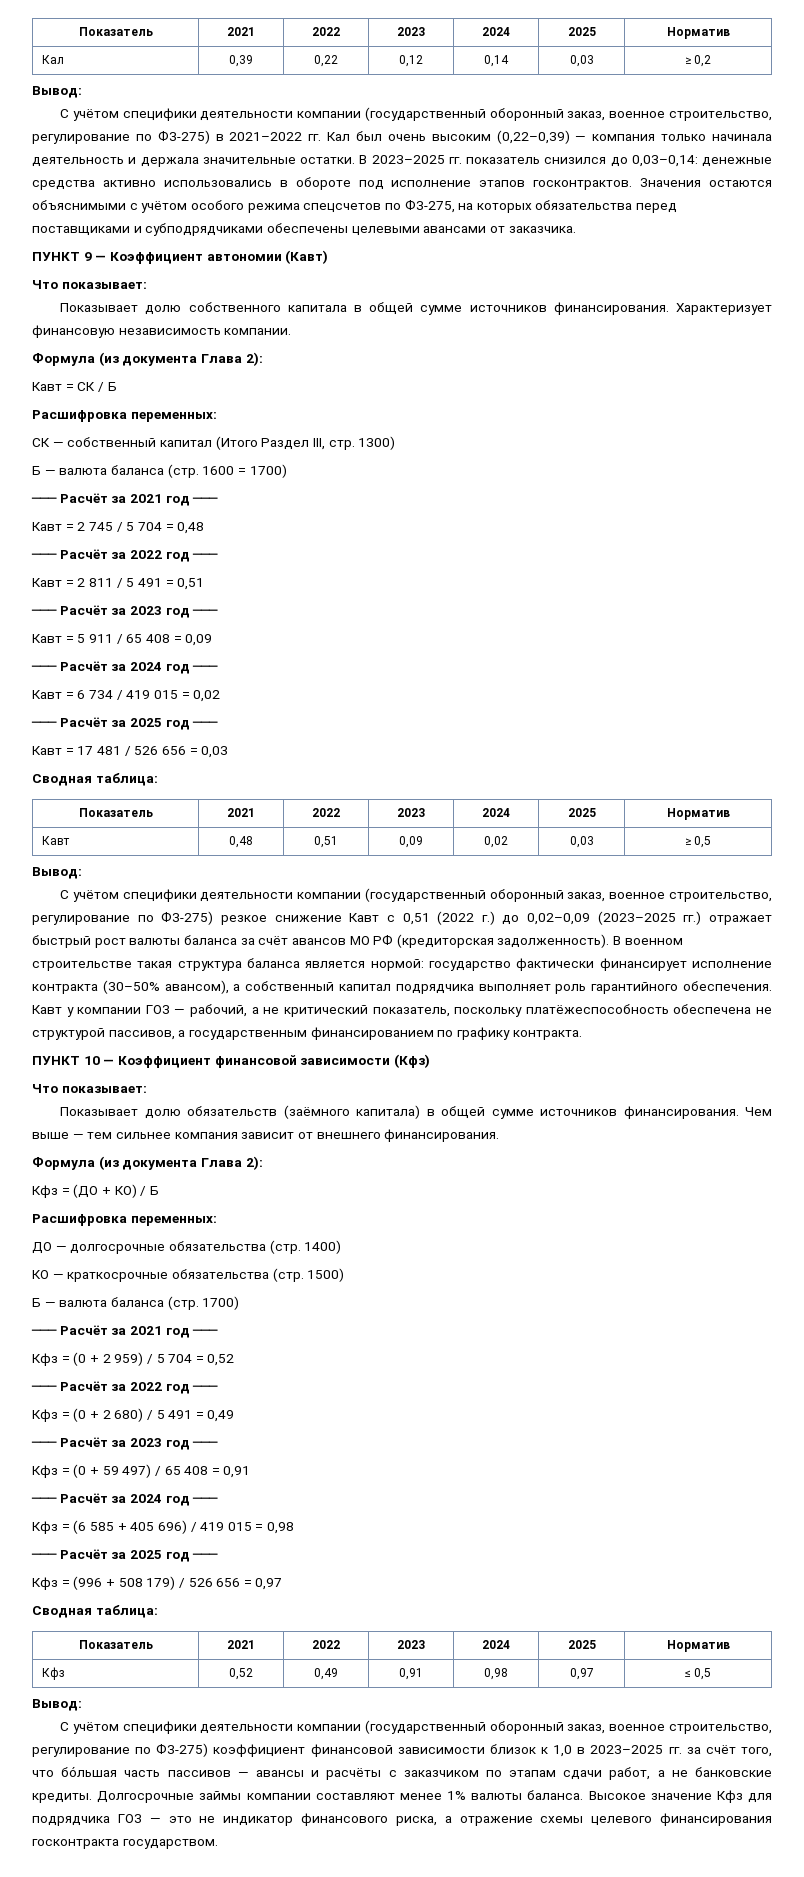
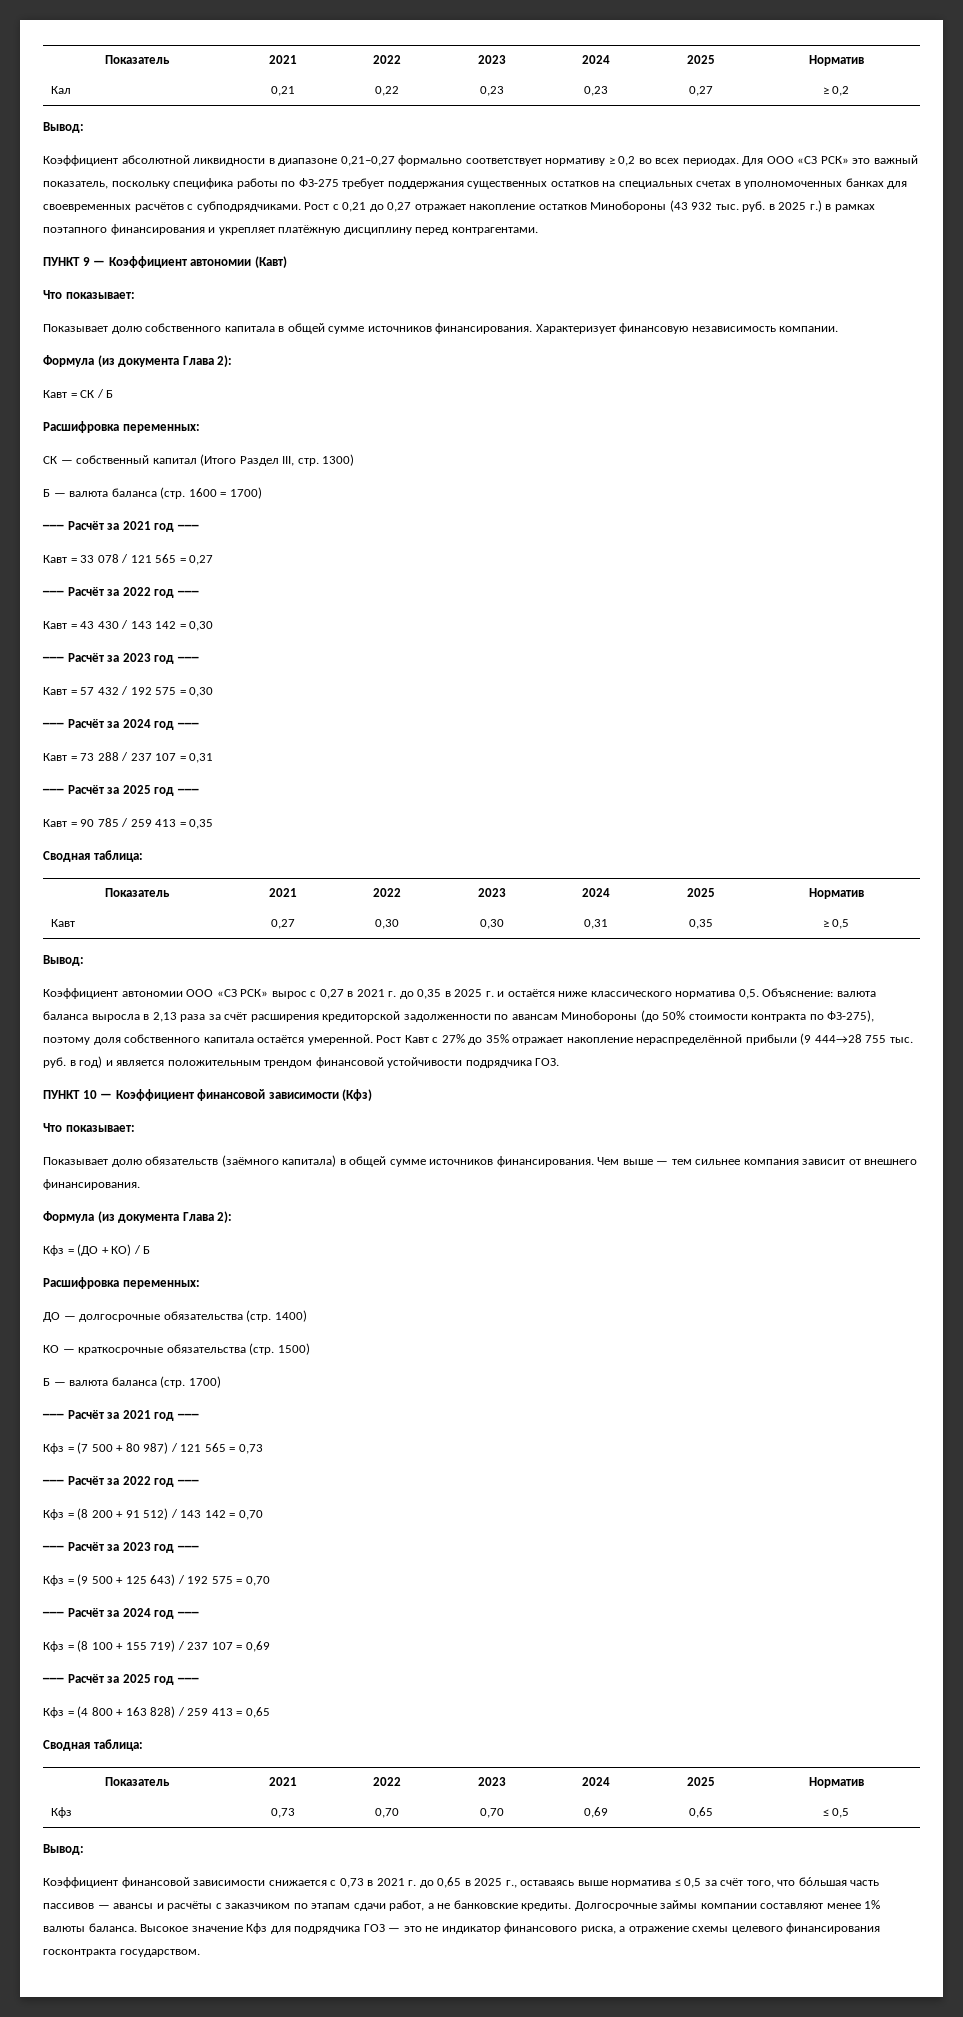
[229,55,253,67] 0,39 -> [270,86,295,96] 0,21
[399,55,423,67] [484,55,509,67] [569,55,594,67] 0,12 | 0,14 | 0,03 -> [479,86,504,96] [584,86,608,96] [688,86,713,96] 0,23 | 0,23 | 0,27
[60,107,772,121] [32,130,772,144] [32,155,772,167] [32,177,772,190] [32,200,678,213] [32,223,576,236] С учётом специфики деятельности компании (государственный оборонный заказ, военное строительство, регулирование по ФЗ-275) в 2021–2022 гг. Кал был очень высоким (0,22–0,39) — компания только начинала деятельность и держала значительные остатки. В 2023–2025 гг. показатель снизился до 0,03–0,14: денежные средства активно использовались в обороте под исполнение этапов госконтрактов. Значения остаются объяснимыми с учётом особого режима спецсчетов по ФЗ-275, на которых обязательства перед поставщиками и субподрядчиками обеспечены целевыми авансами от заказчика. -> [43,155,918,166] [43,178,908,189] [43,200,875,212] [43,224,538,235] Коэффициент абсолютной ликвидности в диапазоне 0,21–0,27 формально соответствует нормативу ≥ 0,2 во всех периодах. Для ООО «СЗ РСК» это важный показатель, поскольку специфика работы по ФЗ-275 требует поддержания существенных остатков на специальных счетах в уполномоченных банках для своевременных расчётов с субподрядчиками. Рост с 0,21 до 0,27 отражает накопление остатков Минобороны (43 932 тыс. руб. в 2025 г.) в рамках поэтапного финансирования и укрепляет платёжную дисциплину перед контрагентами.
[77,522,205,534] 2 745 / 5 704 = 0,48 -> [80,554,214,565] 33 078 / 121 565 = 0,27
[77,578,205,590] 2 811 / 5 491 = 0,51 -> [80,620,214,631] 43 430 / 143 142 = 0,30
[77,634,213,646] 5 911 / 65 408 = 0,09 -> [80,686,214,697] 57 432 / 192 575 = 0,30
[77,690,221,702] 6 734 / 419 015 = 0,02 -> [80,752,214,763] 73 288 / 237 107 = 0,31
[77,746,229,758] 17 481 / 526 656 = 0,03 -> [80,818,214,829] 90 785 / 259 413 = 0,35
[229,836,253,848] [314,836,338,848] [399,836,423,848] [484,836,508,848] [569,836,594,848] [684,836,712,848] [32,867,82,879] [60,888,772,902] [32,911,772,925] [32,934,683,948] [32,958,772,971] [32,980,772,994] [32,1004,773,1017] [32,1027,582,1040] 0,48 | 0,51 | 0,09 | 0,02 | 0,03 | ≥ 0,5 // Вывод: // С учётом специфики деятельности компании (государственный оборонный заказ, военное строительство, регулирование по ФЗ-275) резкое снижение Кавт с 0,51 (2022 г.) до 0,02–0,09 (2023–2025 гг.) отражает быстрый рост валюты баланса за счёт авансов МО РФ (кредиторская задолженность). В военном строительстве такая структура баланса является нормой: государство фактически финансирует исполнение контракта (30–50% авансом), а собственный капитал подрядчика выполняет роль гарантийного обеспечения. Кавт у компании ГОЗ — рабочий, а не критический показатель, поскольку платёжеспособность обеспечена не структурой пассивов, а государственным финансированием по графику контракта. -> [270,919,295,929] [375,919,399,929] [479,919,504,929] [584,919,608,929] [688,919,713,929] [822,919,850,929] [43,955,84,966] [43,988,876,999] [43,1010,875,1022] [43,1033,913,1045] [43,1056,560,1068] 0,27 | 0,30 | 0,30 | 0,31 | 0,35 | ≥ 0,5 // Вывод: // Коэффициент автономии ООО «СЗ РСК» вырос с 0,27 в 2021 г. до 0,35 в 2025 г. и остаётся ниже классического норматива 0,5. Объяснение: валюта баланса выросла в 2,13 раза за счёт расширения кредиторской задолженности по авансам Минобороны (до 50% стоимости контракта по ФЗ-275), поэтому доля собственного капитала остаётся умеренной. Рост Кавт с 27% до 35% отражает накопление нераспределённой прибыли (9 444→28 755 тыс. руб. в год) и является положительным трендом финансовой устойчивости подрядчика ГОЗ.
[73,1352,235,1366] (0 + 2 959) / 5 704 = 0,52 -> [77,1442,263,1454] (7 500 + 80 987) / 121 565 = 0,73
[73,1408,235,1422] (0 + 2 680) / 5 491 = 0,49 -> [77,1508,263,1520] (8 200 + 91 512) / 143 142 = 0,70
[73,1464,251,1478] (0 + 59 497) / 65 408 = 0,91 -> [77,1574,270,1586] (9 500 + 125 643) / 192 575 = 0,70
[73,1520,295,1534] (6 585 + 405 696) / 419 015 = 0,98 -> [77,1640,270,1652] (8 100 + 155 719) / 237 107 = 0,69
[73,1576,283,1590] (996 + 508 179) / 526 656 = 0,97 -> [77,1706,270,1718] (4 800 + 163 828) / 259 413 = 0,65
[229,1668,253,1680] [314,1668,338,1680] [399,1668,423,1680] [484,1668,508,1680] [569,1668,594,1680] [684,1668,712,1680] [32,1699,82,1711] [60,1720,772,1734] [32,1743,682,1757] 0,52 | 0,49 | 0,91 | 0,98 | 0,97 | ≤ 0,5 // Вывод: // С учётом специфики деятельности компании (государственный оборонный заказ, военное строительство, регулирование по ФЗ-275) коэффициент финансовой зависимости близок к 1,0 в 2023–2025 гг. -> [270,1808,295,1818] [375,1808,399,1818] [479,1808,504,1818] [584,1807,608,1818] [688,1807,713,1818] [822,1808,850,1818] [43,1844,84,1855] [43,1877,702,1888] 0,73 | 0,70 | 0,70 | 0,69 | 0,65 | ≤ 0,5 // Вывод: // Коэффициент финансовой зависимости снижается с 0,73 в 2021 г. до 0,65 в 2025 г., оставаясь выше норматива ≤ 0,5

